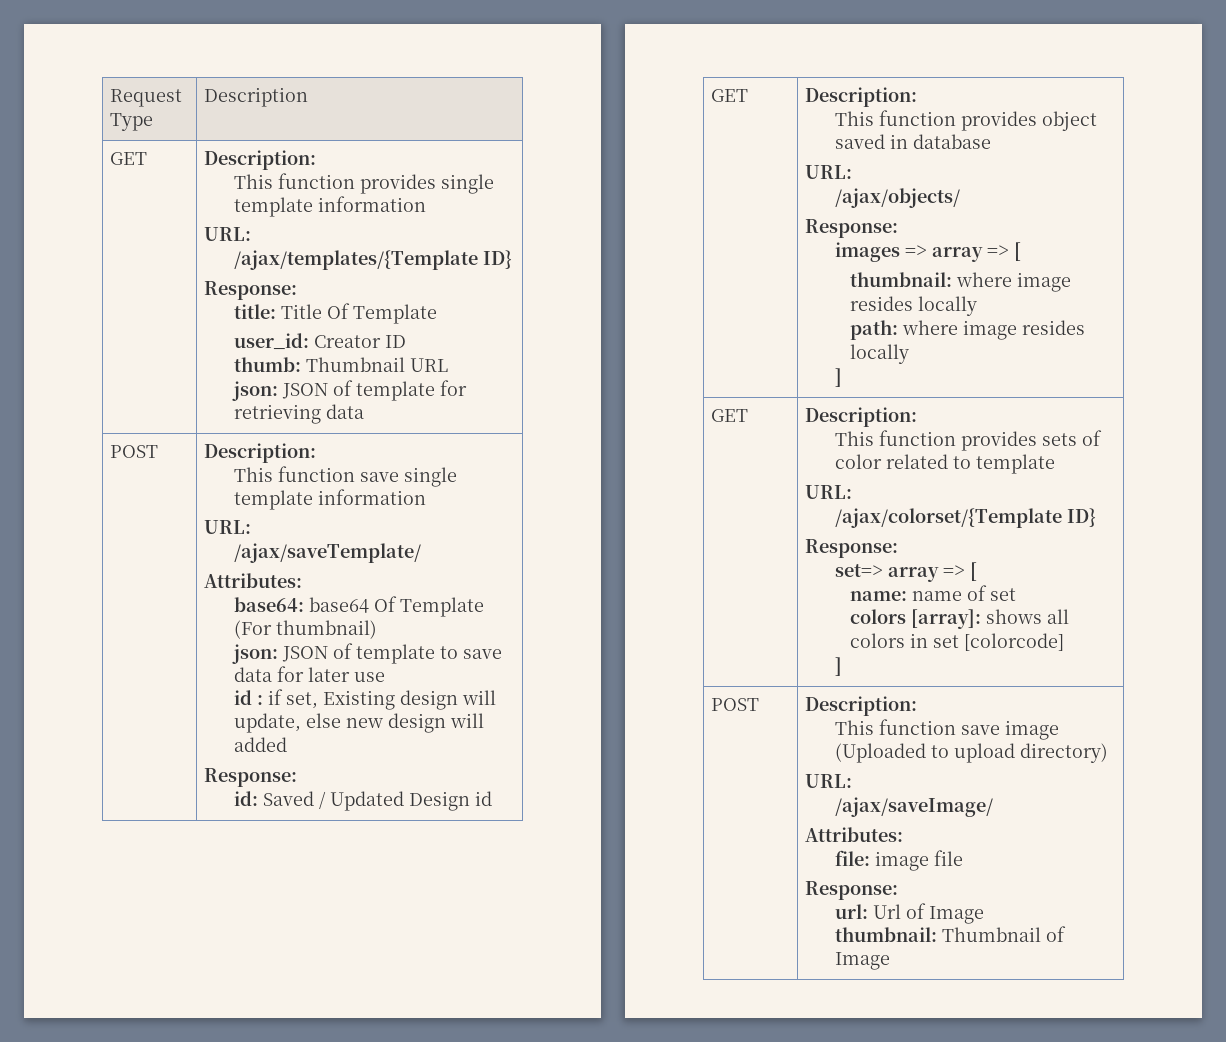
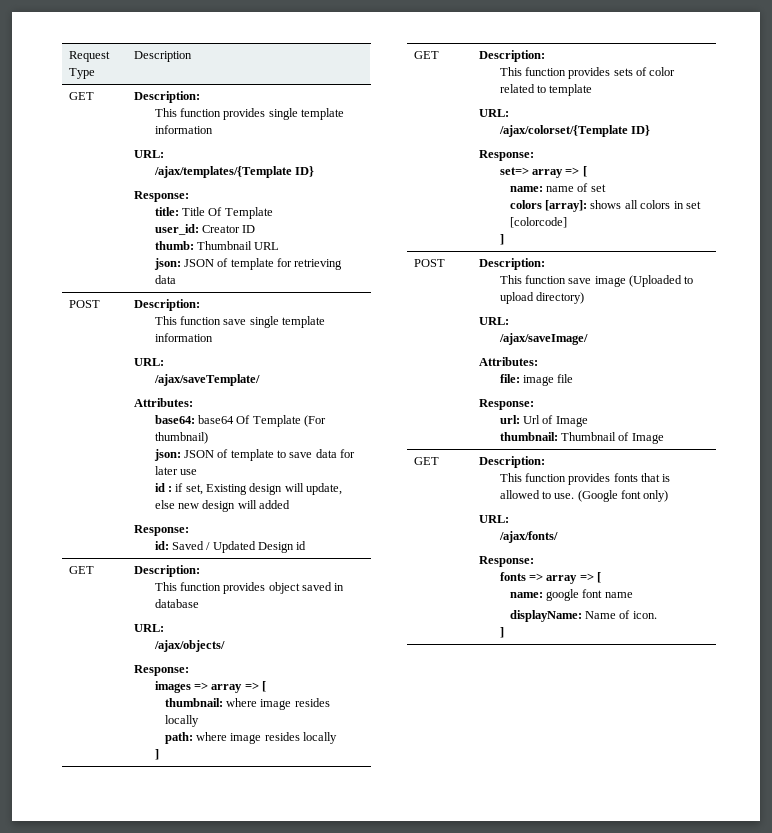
(890, 961) none -> [414,457,440,465] [479,456,546,468] [499,473,671,485] [499,490,669,502] [479,515,510,523] [498,531,558,543] [479,556,535,567] [499,572,602,584] [509,589,633,601] [509,610,657,622] [499,627,504,638] // GET | Description: // This function provides fonts that is allowed to use. (Google font only) // URL: // /ajax/fonts/ // Response: // fonts => array => [ // name: google font name // displayName: Name of icon. // ]

